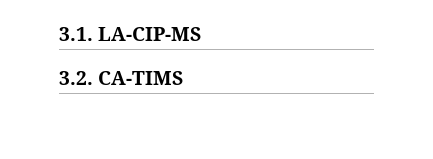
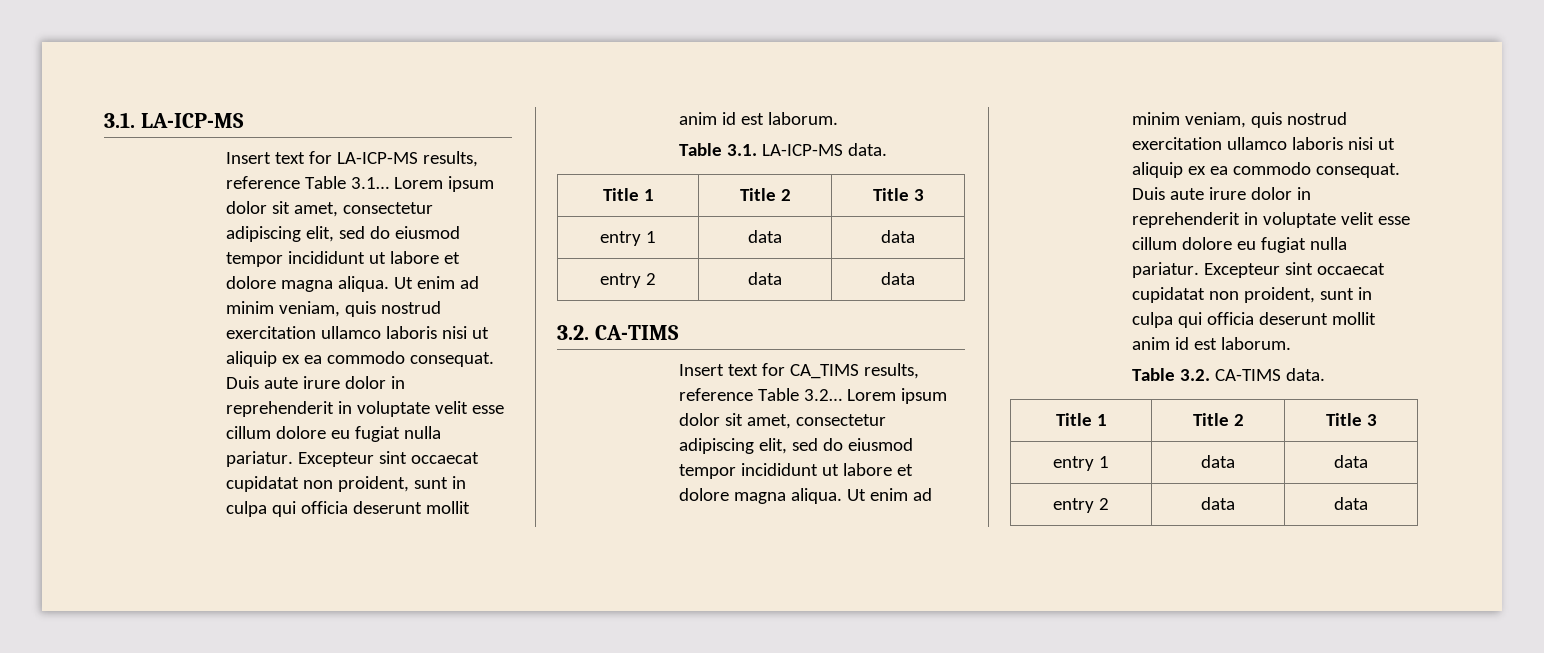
[59,27,202,41] [59,71,184,85] 3.1. LA-CIP-MS // 3.2. CA-TIMS -> [104,112,244,128] [226,151,479,167] [226,176,495,192] [226,201,434,217] [226,226,461,242] [226,251,461,267] [226,276,480,292] [226,301,442,317] [226,326,490,339] [226,351,495,367] [226,376,406,389] [226,401,505,417] [226,426,442,442] [226,451,480,467] [226,476,467,492] [226,501,471,517] [679,112,839,125] [679,143,888,156] [602,188,654,201] [739,188,791,201] [872,188,924,201] [600,231,656,246] [748,230,782,243] [881,230,915,243] [600,273,656,288] [748,272,782,285] [881,272,915,285] [557,325,679,340] [679,363,920,379] [679,388,948,404] [679,413,887,429] [679,438,914,454] [679,463,914,479] [679,488,933,504] [1132,112,1348,128] [1132,137,1396,150] [1132,162,1401,178] [1132,187,1312,200] [1132,212,1411,228] [1132,237,1348,253] [1132,262,1386,278] [1132,287,1373,303] [1132,312,1377,328] [1132,337,1292,350] [1132,368,1326,381] [1055,413,1107,426] [1192,413,1244,426] [1325,413,1377,426] [1053,456,1109,471] [1201,455,1235,468] [1334,455,1368,468] [1053,498,1109,513] [1201,497,1235,510] [1334,497,1368,510] 3.1. LA-ICP-MS // Insert text for LA-ICP-MS results, reference Table 3.1… Lorem ipsum dolor sit amet, consectetur adipiscing elit, sed do eiusmod tempor incididunt ut labore et dolore magna aliqua. Ut enim ad minim veniam, quis nostrud exercitation ullamco laboris nisi ut aliquip ex ea commodo consequat. Duis aute irure dolor in reprehenderit in voluptate velit esse cillum dolore eu fugiat nulla pariatur. Excepteur sint occaecat cupidatat non proident, sunt in culpa qui officia deserunt mollit anim id est laborum. // Table 3.1. LA-ICP-MS data. // Title 1 | Title 2 | Title 3 // entry 1 | data | data // entry 2 | data | data // 3.2. CA-TIMS // Insert text for CA_TIMS results, reference Table 3.2… Lorem ipsum dolor sit amet, consectetur adipiscing elit, sed do eiusmod tempor incididunt ut labore et dolore magna aliqua. Ut enim ad minim veniam, quis nostrud exercitation ullamco laboris nisi ut aliquip ex ea commodo consequat. Duis aute irure dolor in reprehenderit in voluptate velit esse cillum dolore eu fugiat nulla pariatur. Excepteur sint occaecat cupidatat non proident, sunt in culpa qui officia deserunt mollit anim id est laborum. // Table 3.2. CA-TIMS data. // Title 1 | Title 2 | Title 3 // entry 1 | data | data // entry 2 | data | data

